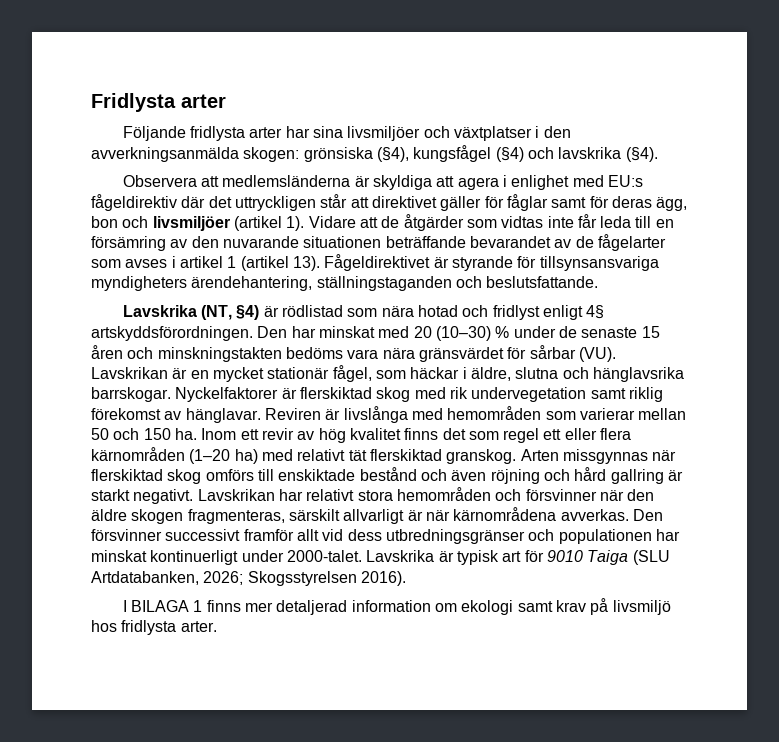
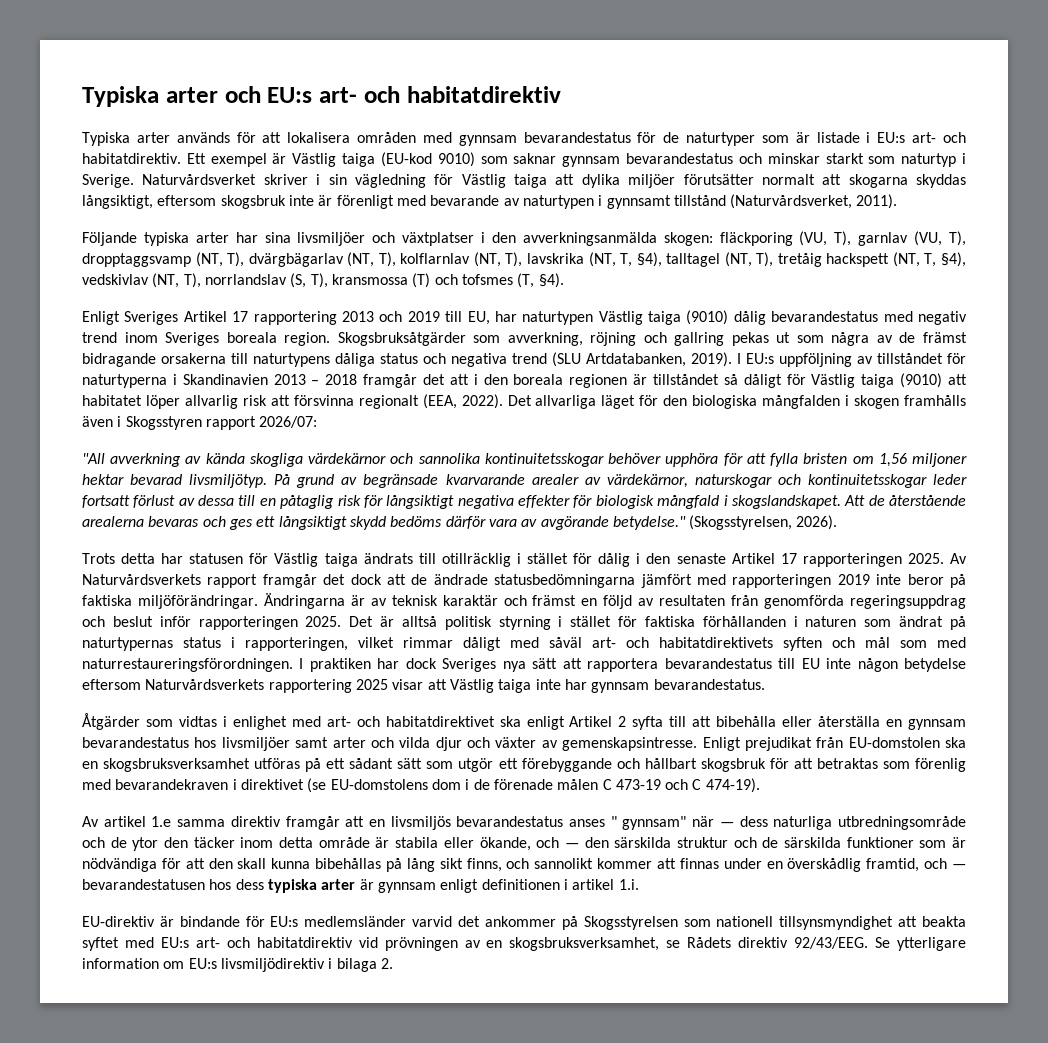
[91,93,226,112] Fridlysta arter -> [82,86,561,107] [82,132,967,146] [82,152,967,167] [82,174,966,188] [82,194,898,209] Typiska arter och EU:s art- och habitatdirektiv // Typiska arter används för att lokalisera områden med gynnsam bevarandestatus för de naturtyper som är listade i EU:s art- och habitatdirektiv. Ett exempel är Västlig taiga (EU-kod 9010) som saknar gynnsam bevarandestatus och minskar starkt som naturtyp i Sverige. Naturvårdsverket skriver i sin vägledning för Västlig taiga att dylika miljöer förutsätter normalt att skogarna skyddas långsiktigt, eftersom skogsbruk inte är förenligt med bevarande av naturtypen i gynnsamt tillstånd (Naturvårdsverket, 2011).
[190,126,246,141] fridlysta -> [143,232,189,246] typiska
[303,145,658,162] [122,175,643,190] [91,194,688,211] [91,214,674,231] [91,234,666,251] [91,254,659,271] [91,276,599,291] [122,305,605,320] [91,326,660,341] [91,345,616,362] [91,365,684,382] [91,387,663,402] [91,406,687,423] [91,428,632,443] [91,447,677,464] [91,467,683,484] [91,487,655,504] [91,507,663,524] [91,529,680,544] [91,550,670,565] [91,571,406,586] [122,598,671,615] [91,620,217,635] grönsiska (§4), kungsfågel (§4) och lavskrika (§4). // Observera att medlemsländerna är skyldiga att agera i enlighet med EU:s fågeldirektiv där det uttryckligen står att direktivet gäller för fåglar samt för deras ägg, bon och livsmiljöer (artikel 1). Vidare att de åtgärder som vidtas inte får leda till en försämring av den nuvarande situationen beträffande bevarandet av de fågelarter som avses i artikel 1 (artikel 13). Fågeldirektivet är styrande för tillsynsansvariga myndigheters ärendehantering, ställningstaganden och beslutsfattande. // Lavskrika (NT, §4) är rödlistad som nära hotad och fridlyst enligt 4§ artskyddsförordningen. Den har minskat med 20 (10–30) % under de senaste 15 åren och minskningstakten bedöms vara nära gränsvärdet för sårbar (VU). Lavskrikan är en mycket stationär fågel, som häckar i äldre, slutna och hänglavsrika barrskogar. Nyckelfaktorer är flerskiktad skog med rik undervegetation samt riklig förekomst av hänglavar. Reviren är livslånga med hemområden som varierar mellan 50 och 150 ha. Inom ett revir av hög kvalitet finns det som regel ett eller flera kärnområden (1–20 ha) med relativt tät flerskiktad granskog. Arten missgynnas när flerskiktad skog omförs till enskiktade bestånd och även röjning och hård gallring är starkt negativt. Lavskrikan har relativt stora hemområden och försvinner när den äldre skogen fragmenteras, särskilt allvarligt är när kärnområdena avverkas. Den försvinner successivt framför allt vid dess utbredningsgränser och populationen har minskat kontinuerligt under 2000-talet. Lavskrika är typisk art för 9010 Taiga (SLU Artdatabanken, 2026; Skogsstyrelsen 2016). // I BILAGA 1 finns mer detaljerad information om ekologi samt krav på livsmiljö hos fridlysta arter. -> [719,231,966,246] [82,252,966,267] [82,273,564,288] [82,310,968,325] [82,332,967,346] [82,352,966,367] [82,373,968,388] [82,394,967,409] [82,416,318,430] [82,453,968,467] [82,474,967,488] [82,495,966,509] [82,515,838,530] [82,553,967,567] [82,574,966,588] [82,593,967,609] [82,616,967,630] [82,637,966,651] [82,658,967,672] [82,679,765,693] [82,713,967,730] [82,737,966,751] [82,758,966,772] [82,778,760,793] [82,816,967,830] [82,837,966,851] [82,858,967,872] [82,879,639,893] [82,916,967,930] [82,937,966,951] [82,958,393,972] fläckporing (VU, T), garnlav (VU, T), dropptaggsvamp (NT, T), dvärgbägarlav (NT, T), kolflarnlav (NT, T), lavskrika (NT, T, §4), talltagel (NT, T), tretåig hackspett (NT, T, §4), vedskivlav (NT, T), norrlandslav (S, T), kransmossa (T) och tofsmes (T, §4). // Enligt Sveriges Artikel 17 rapportering 2013 och 2019 till EU, har naturtypen Västlig taiga (9010) dålig bevarandestatus med negativ trend inom Sveriges boreala region. Skogsbruksåtgärder som avverkning, röjning och gallring pekas ut som några av de främst bidragande orsakerna till naturtypens dåliga status och negativa trend (SLU Artdatabanken, 2019). I EU:s uppföljning av tillståndet för naturtyperna i Skandinavien 2013 – 2018 framgår det att i den boreala regionen är tillståndet så dåligt för Västlig taiga (9010) att habitatet löper allvarlig risk att försvinna regionalt (EEA, 2022). Det allvarliga läget för den biologiska mångfalden i skogen framhålls även i Skogsstyren rapport 2026/07: // "All avverkning av kända skogliga värdekärnor och sannolika kontinuitetsskogar behöver upphöra för att fylla bristen om 1,56 miljoner hektar bevarad livsmiljötyp. På grund av begränsade kvarvarande arealer av värdekärnor, naturskogar och kontinuitetsskogar leder fortsatt förlust av dessa till en påtaglig risk för långsiktigt negativa effekter för biologisk mångfald i skogslandskapet. Att de återstående arealerna bevaras och ges ett långsiktigt skydd bedöms därför vara av avgörande betydelse." (Skogsstyrelsen, 2026). // Trots detta har statusen för Västlig taiga ändrats till otillräcklig i stället för dålig i den senaste Artikel 17 rapporteringen 2025. Av Naturvårdsverkets rapport framgår det dock att de ändrade statusbedömningarna jämfört med rapporteringen 2019 inte beror på faktiska miljöförändringar. Ändringarna är av teknisk karaktär och främst en följd av resultaten från genomförda regeringsuppdrag och beslut inför rapporteringen 2025. Det är alltså politisk styrning i stället för faktiska förhållanden i naturen som ändrat på naturtypernas status i rapporteringen, vilket rimmar dåligt med såväl art- och habitatdirektivets syften och mål som med naturrestaureringsförordningen. I praktiken har dock Sveriges nya sätt att rapportera bevarandestatus till EU inte någon betydelse eftersom Naturvårdsverkets rapportering 2025 visar att Västlig taiga inte har gynnsam bevarandestatus. // Åtgärder som vidtas i enlighet med art- och habitatdirektivet ska enligt Artikel 2 syfta till att bibehålla eller återställa en gynnsam bevarandestatus hos livsmiljöer samt arter och vilda djur och växter av gemenskapsintresse. Enligt prejudikat från EU-domstolen ska en skogsbruksverksamhet utföras på ett sådant sätt som utgör ett förebyggande och hållbart skogsbruk för att betraktas som förenlig med bevarandekraven i direktivet (se EU-domstolens dom i de förenade målen C 473-19 och C 474-19). // Av artikel 1.e samma direktiv framgår att en livsmiljös bevarandestatus anses " gynnsam" när — dess naturliga utbredningsområde och de ytor den täcker inom detta område är stabila eller ökande, och — den särskilda struktur och de särskilda funktioner som är nödvändiga för att den skall kunna bibehållas på lång sikt finns, och sannolikt kommer att finnas under en överskådlig framtid, och — bevarandestatusen hos dess typiska arter är gynnsam enligt definitionen i artikel 1.i. // EU-direktiv är bindande för EU:s medlemsländer varvid det ankommer på Skogsstyrelsen som nationell tillsynsmyndighet att beakta syftet med EU:s art- och habitatdirektiv vid prövningen av en skogsbruksverksamhet, se Rådets direktiv 92/43/EEG. Se ytterligare information om EU:s livsmiljödirektiv i bilaga 2.

